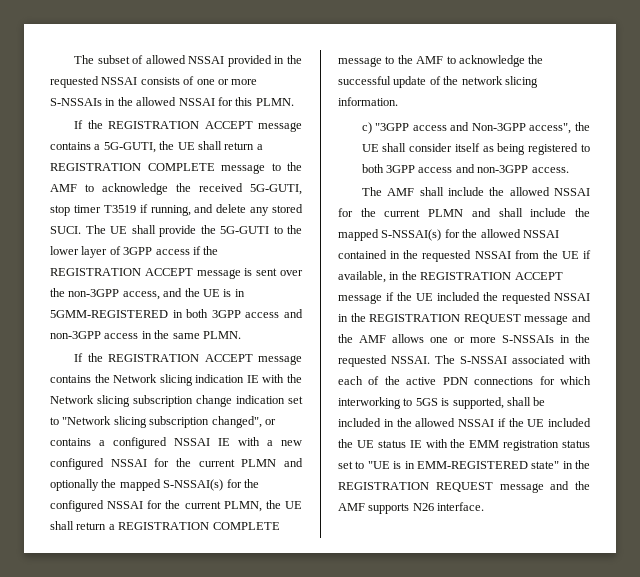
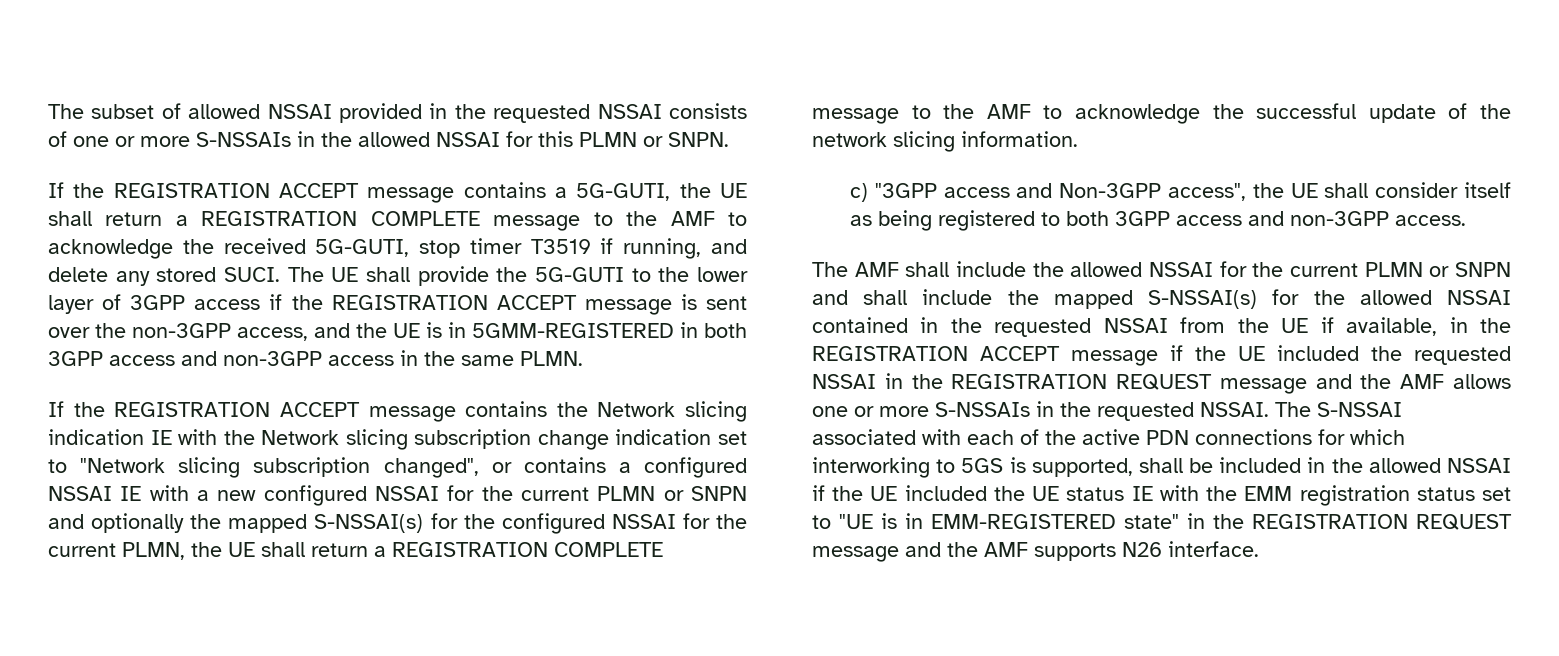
[255,98,294,106] PLMN. -> [579,132,729,147] PLMN or SNPN.
(277, 463) none -> [663,486,748,501] or SNPN
(464, 213) none -> [1429,262,1511,277] or SNPN

